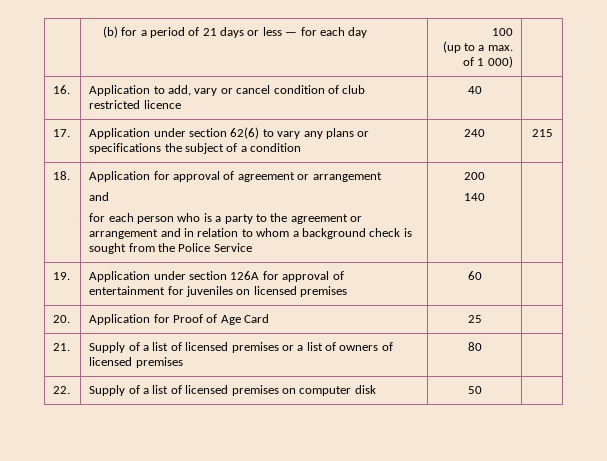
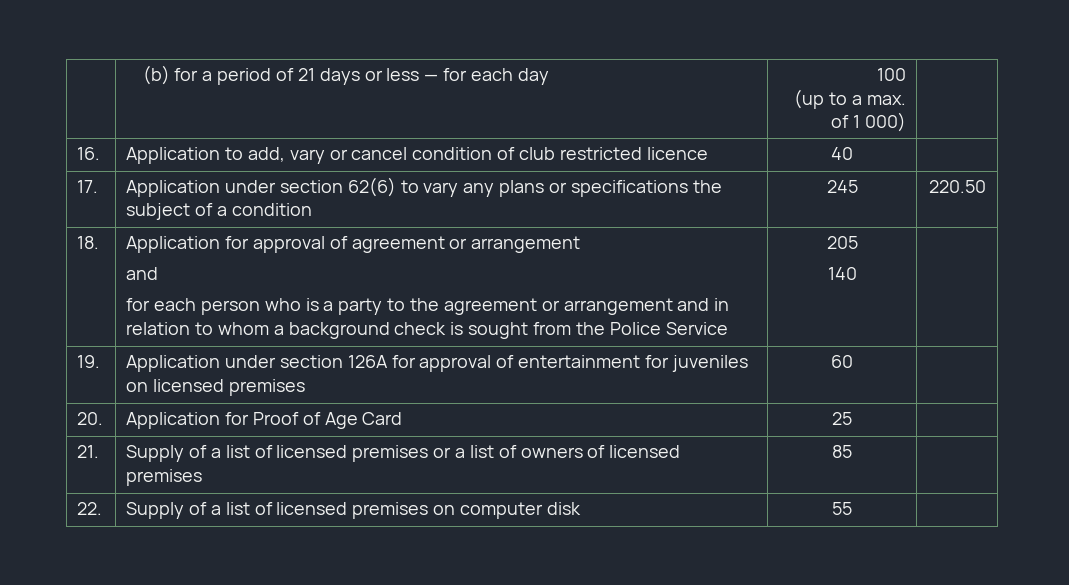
[464,129,485,137] [531,129,553,137] 240 | 215 -> [826,180,858,193] [928,180,986,193] 245 | 220.50
[464,172,485,180] 200 -> [826,236,858,249] 205
[467,342,482,351] 80 -> [832,445,852,458] 85
[467,386,482,394] 50 -> [832,502,852,515] 55

